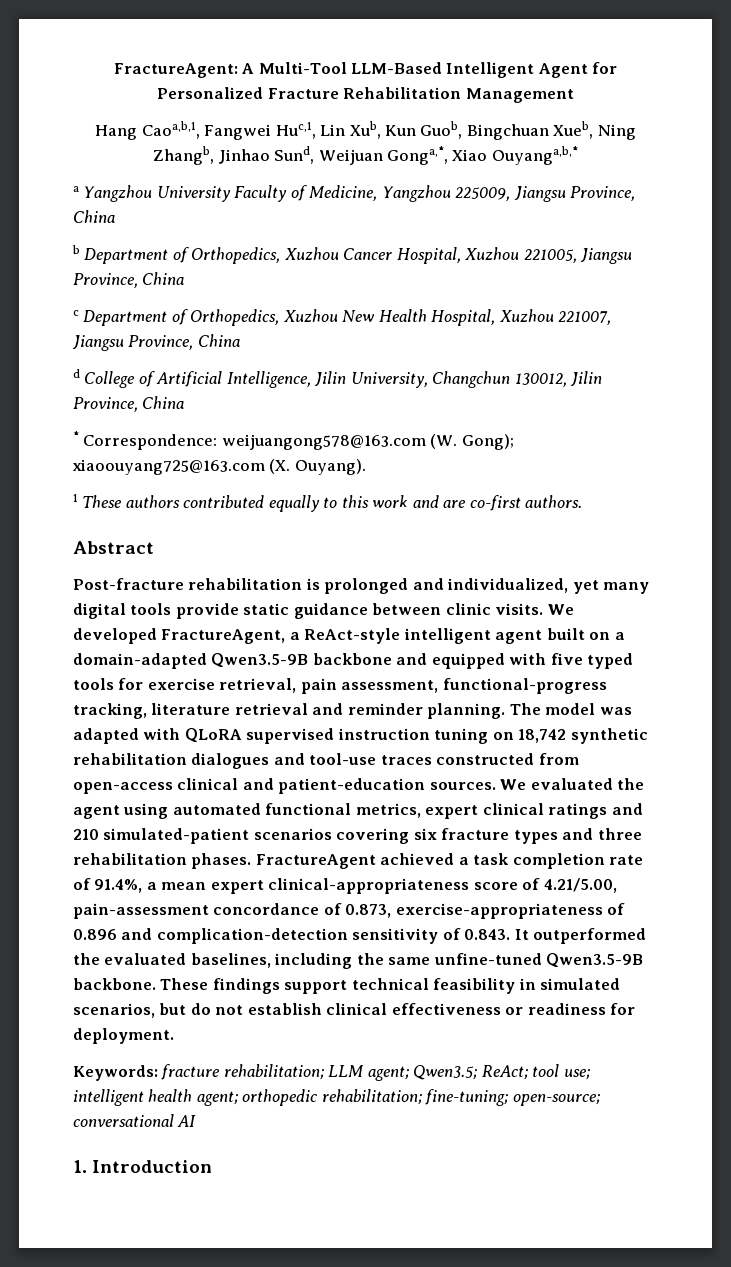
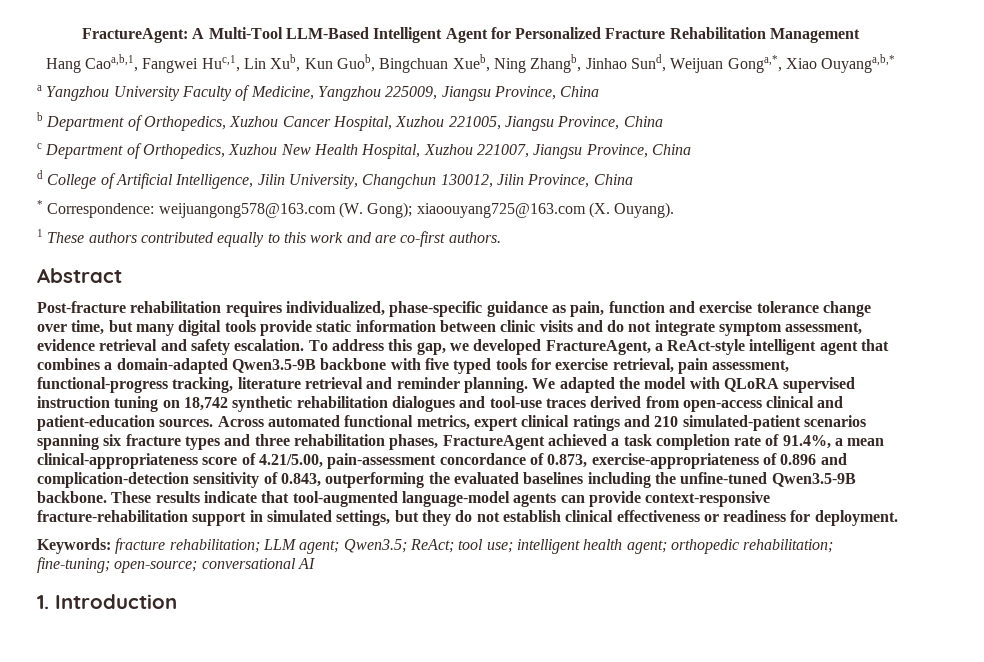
[305,578,599,594] is prolonged and individualized, yet -> [225,301,871,317] [37,320,133,335] requires individualized, phase-specific guidance as pain, function and exercise tolerance change over time, but
[293,603,368,619] guidance -> [355,320,436,332] information
[495,603,574,615] visits. We -> [539,320,863,336] [37,339,469,355] visits and do not integrate symptom assessment, evidence retrieval and safety escalation. To address this gap, we
[546,628,611,640] built on -> [861,339,890,351] [37,358,100,370] that combines
[396,653,505,669] and equipped -> (387, 364) none
[509,703,632,715] [73,728,139,744] The model was adapted -> [532,377,687,393] We adapted the model
[436,753,535,765] constructed -> [590,396,642,408] derived
[500,778,645,790] [73,803,169,819] We evaluated the agent using -> [217,416,264,427] Across
[336,828,410,844] covering -> [37,434,99,450] spanning
[191,853,252,869] phases. -> [389,434,439,450] phases,
[210,880,264,894] expert -> (885, 442) none
[464,928,647,944] 0.843. It outperformed -> [280,472,425,488] 0.843, outperforming
[190,953,271,968] baselines, -> [523,472,584,484] baselines
[388,957,431,965] same -> (676, 478) none
[212,978,621,994] [73,1003,187,1018] findings support technical feasibility in simulated scenarios, but -> [155,491,771,507] [37,510,451,526] results indicate that tool-augmented language-model agents can provide context-responsive fracture-rehabilitation support in simulated settings, but they

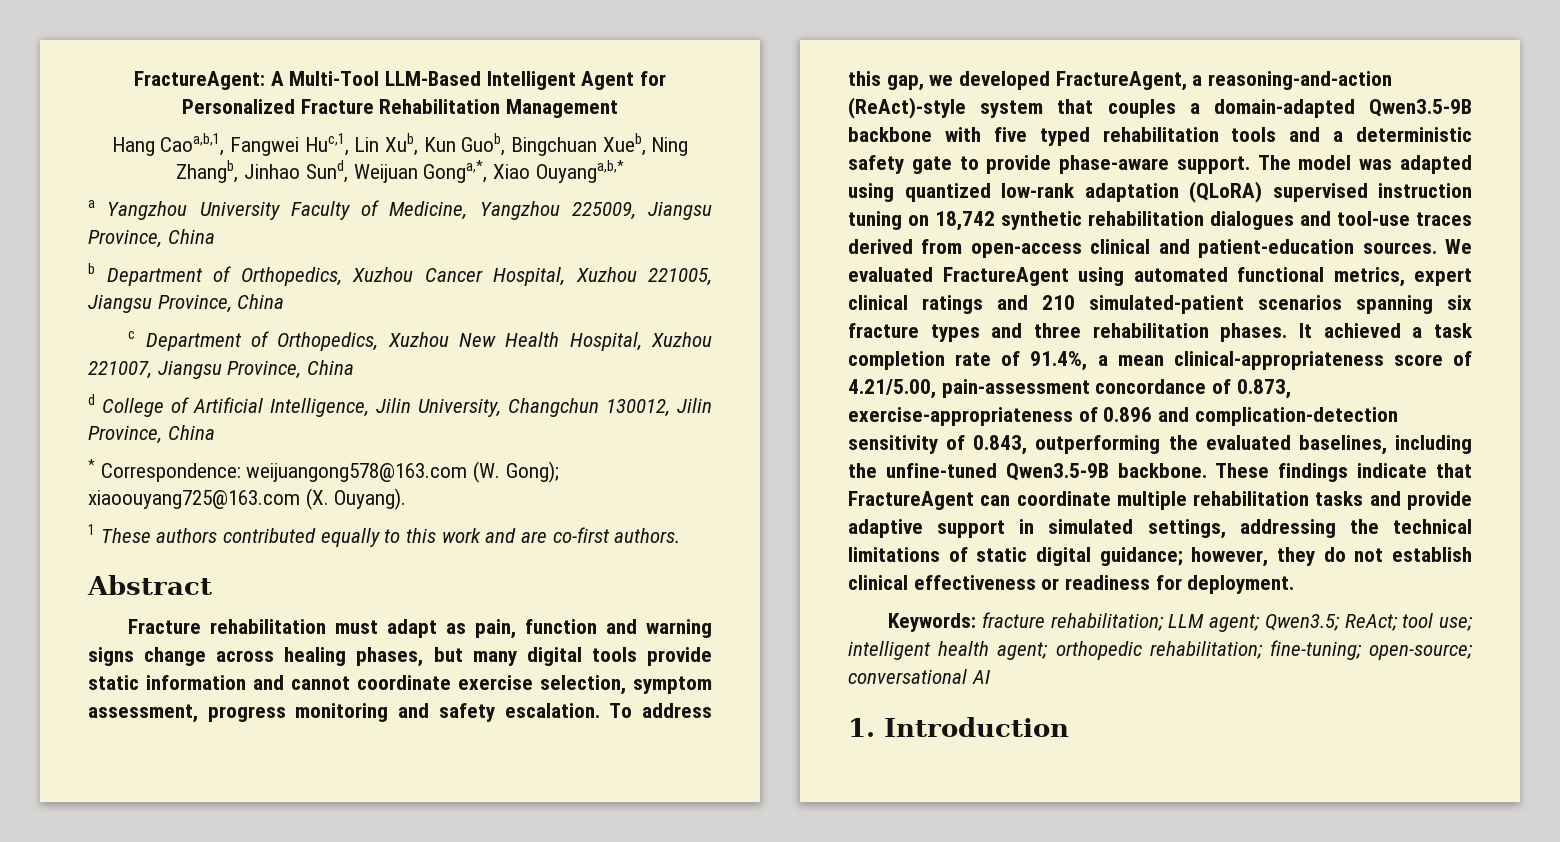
[37,301,871,317] [37,320,105,335] Post-fracture rehabilitation requires individualized, phase-specific guidance as pain, function and exercise tolerance change over time, -> [128,619,712,639] [88,647,424,667] Fracture rehabilitation must adapt as pain, function and warning signs change across healing phases,
[439,320,863,336] [37,339,158,351] between clinic visits and do not integrate symptom assessment, evidence retrieval -> [253,675,712,695] [88,703,389,723] and cannot coordinate exercise selection, symptom assessment, progress monitoring
[667,339,890,355] [37,358,100,370] ReAct-style intelligent agent that combines -> [1208,71,1393,90] [848,97,1176,119] reasoning-and-action (ReAct)-style system that couples
[495,358,790,374] [37,377,779,393] tools for exercise retrieval, pain assessment, functional-progress tracking, literature retrieval and reminder planning. We adapted the model with QLoRA -> [1102,127,1472,142] [848,155,1472,174] [848,181,1262,203] rehabilitation tools and a deterministic safety gate to provide phase-aware support. The model was adapted using quantized low-rank adaptation (QLoRA)
[217,416,264,427] Across -> [1445,239,1472,254] [848,267,1124,286] We evaluated FractureAgent using
[389,434,545,450] phases, FractureAgent -> [1220,323,1312,342] phases. It
[523,472,584,484] baselines -> [1298,435,1387,455] baselines,
[155,491,200,503] results -> [1278,463,1349,482] findings
[292,491,771,507] [37,510,419,526] tool-augmented language-model agents can provide context-responsive fracture-rehabilitation support in simulated settings, but -> [848,491,1472,510] [848,519,1472,539] [848,547,1269,567] FractureAgent can coordinate multiple rehabilitation tasks and provide adaptive support in simulated settings, addressing the technical limitations of static digital guidance; however,

